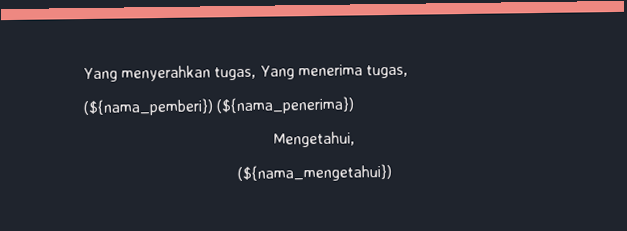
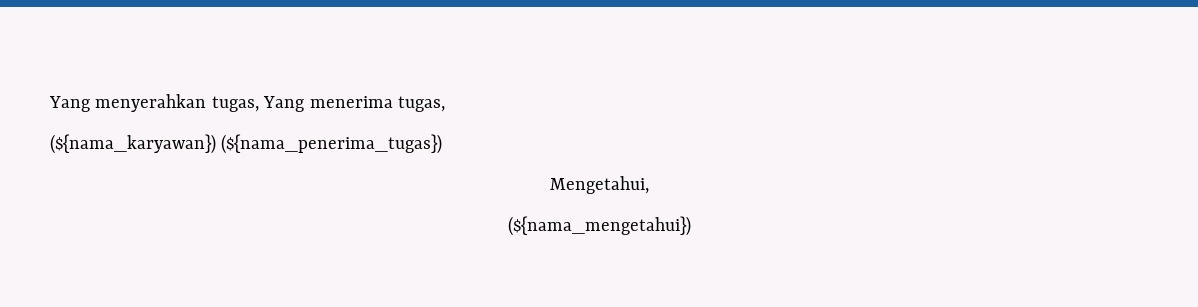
[83,96,355,117] (${nama_pemberi}) (${nama_penerima}) -> [50,134,443,154] (${nama_karyawan}) (${nama_penerima_tugas})

